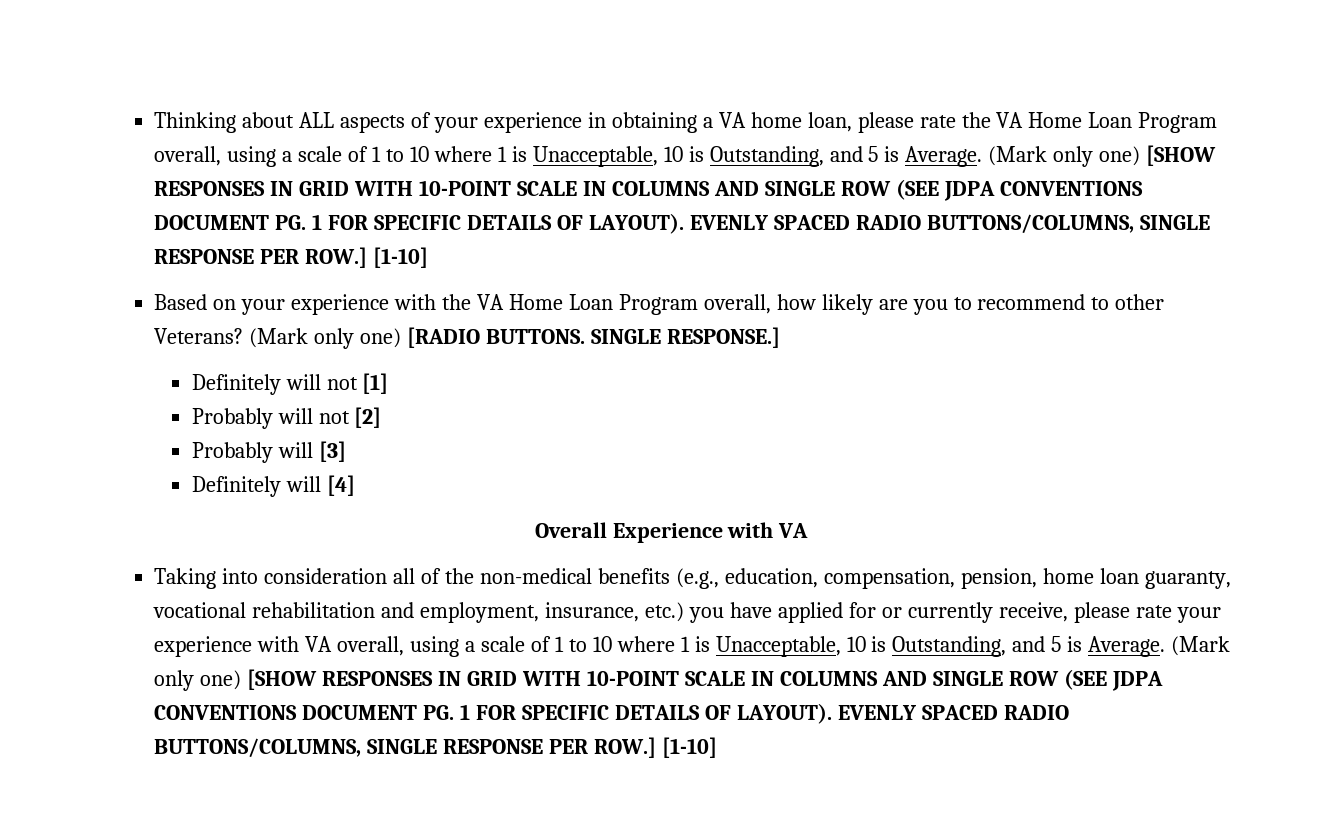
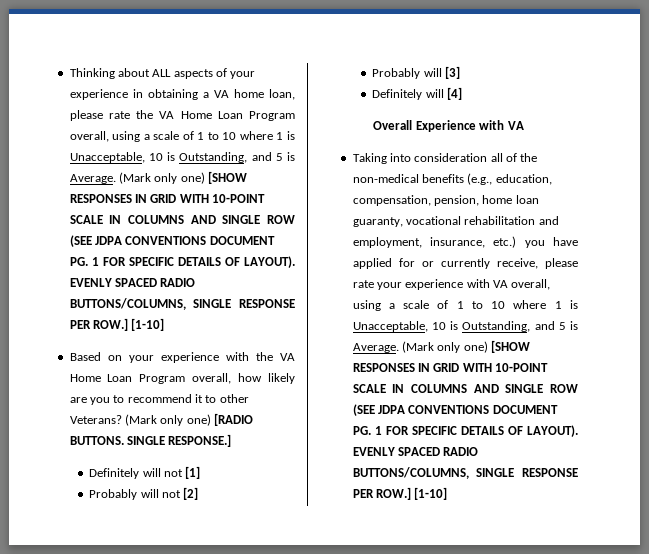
(1086, 302) none -> [195,394,204,403] it

